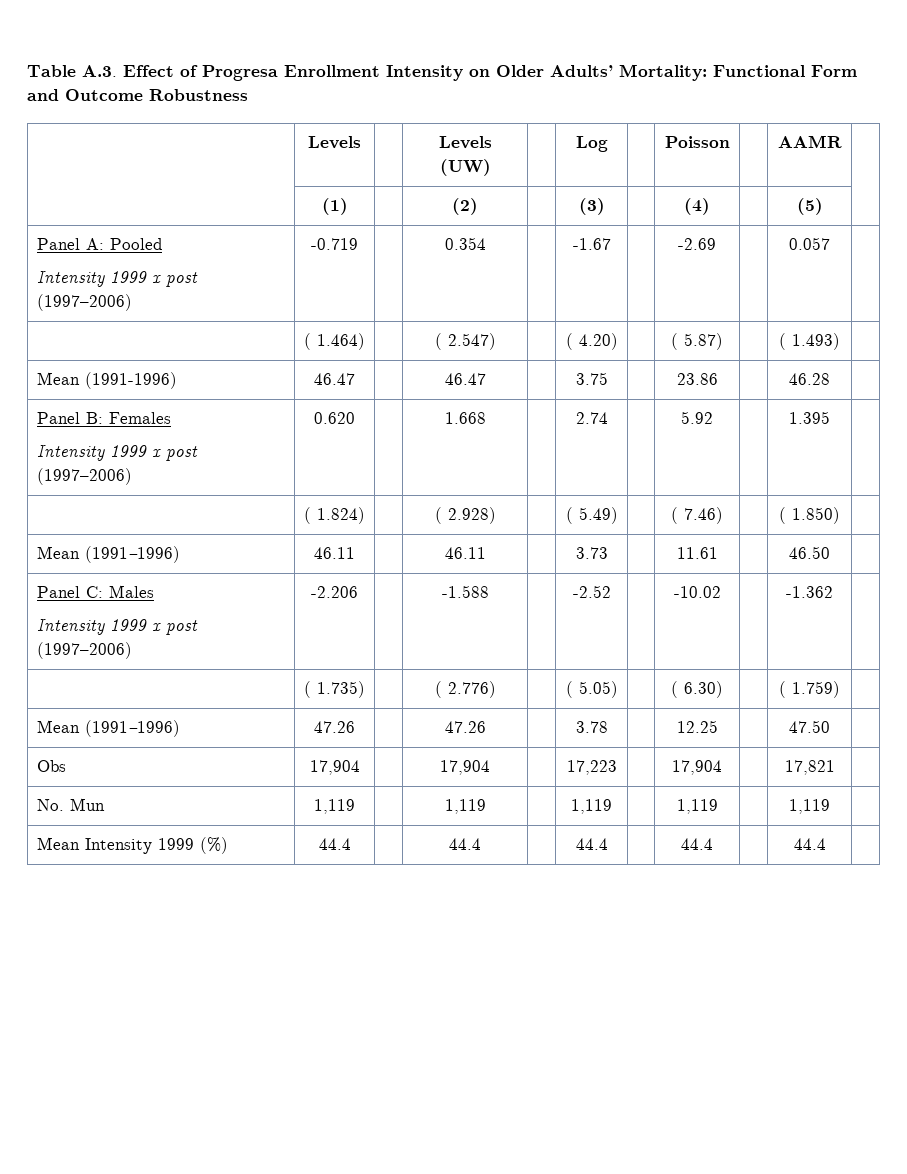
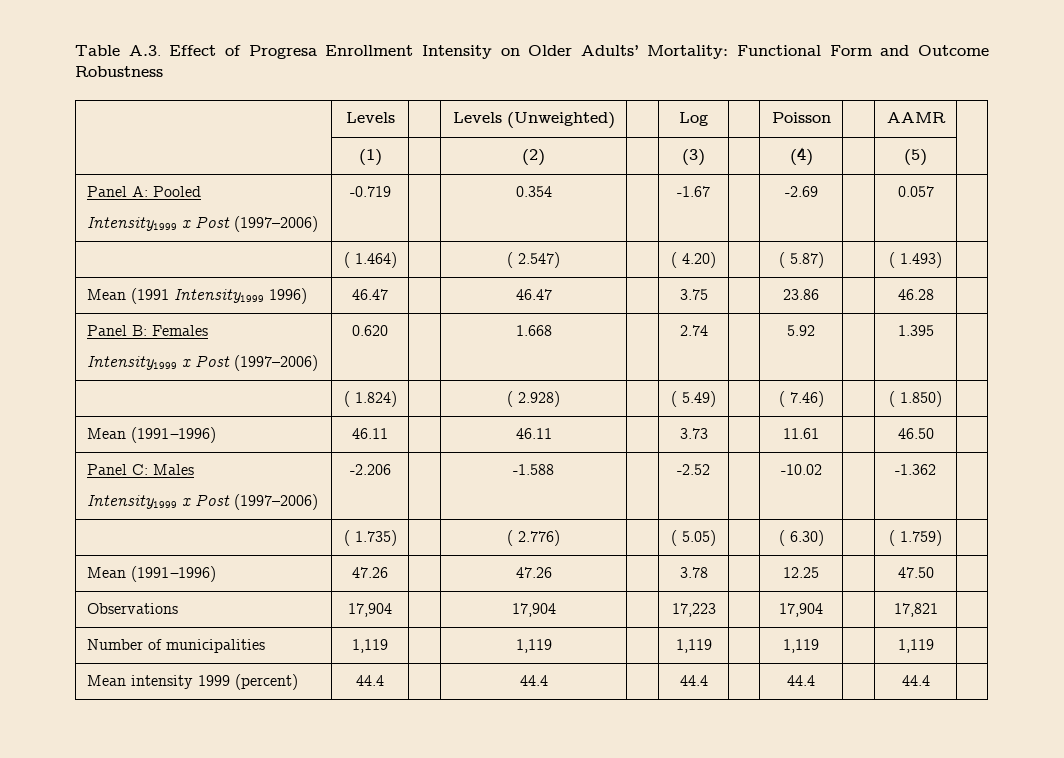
[439,159,491,176] (UW) -> [506,112,615,129] (Unweighted)
[36,271,198,287] Intensity 1999 x post -> [86,216,230,231] Intensity1999 x Post
[84,372,177,389] (1991-1996) -> [130,288,307,304] (1991 Intensity1999 1996)
[36,445,198,461] Intensity 1999 x post -> [86,355,230,370] Intensity1999 x Post
[36,619,198,635] Intensity 1999 x post -> [86,494,230,509] Intensity1999 x Post
[36,760,66,772] Obs -> [86,603,178,614] Observations
[36,798,105,811] No. Mun -> [86,639,265,653] Number of municipalities
[84,837,228,854] Intensity 1999 (%) -> [130,674,298,690] intensity 1999 (percent)

